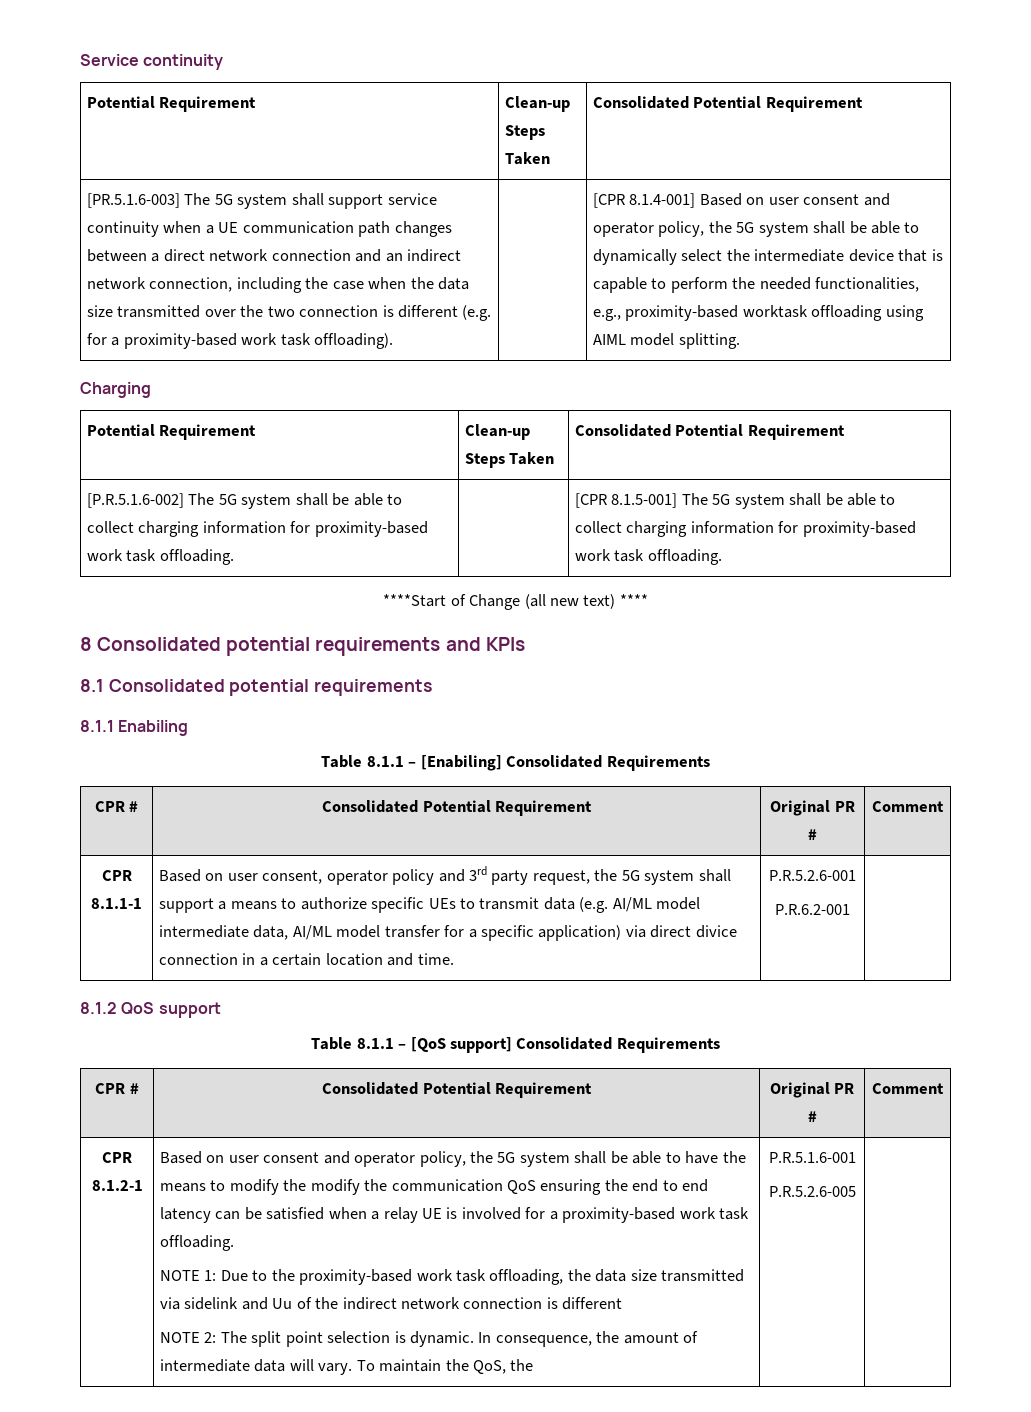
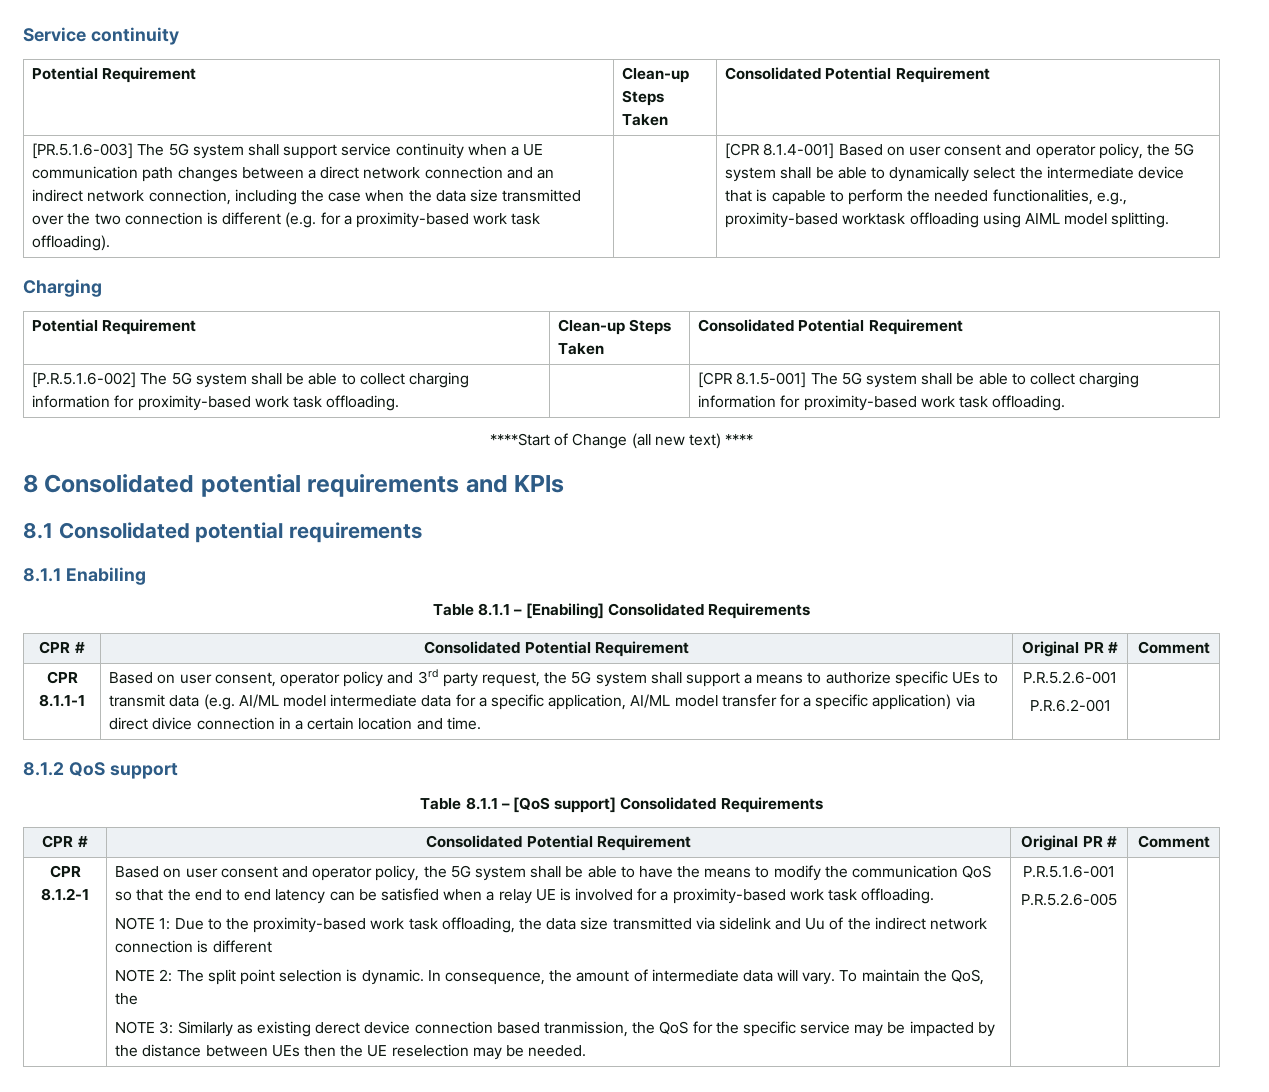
[253,925,289,940] data, -> [421,694,627,710] data for a specific application,
[310,1179,602,1195] modify the communication QoS ensuring -> [851,865,992,879] [115,889,164,901] communication QoS so that
(534, 1365) none -> [115,1021,995,1037] [115,1044,587,1060] // NOTE 3: Similarly as existing derect device connection based tranmission, the QoS for the specific service may be impacted by the distance between UEs then the UE reselection may be needed.

